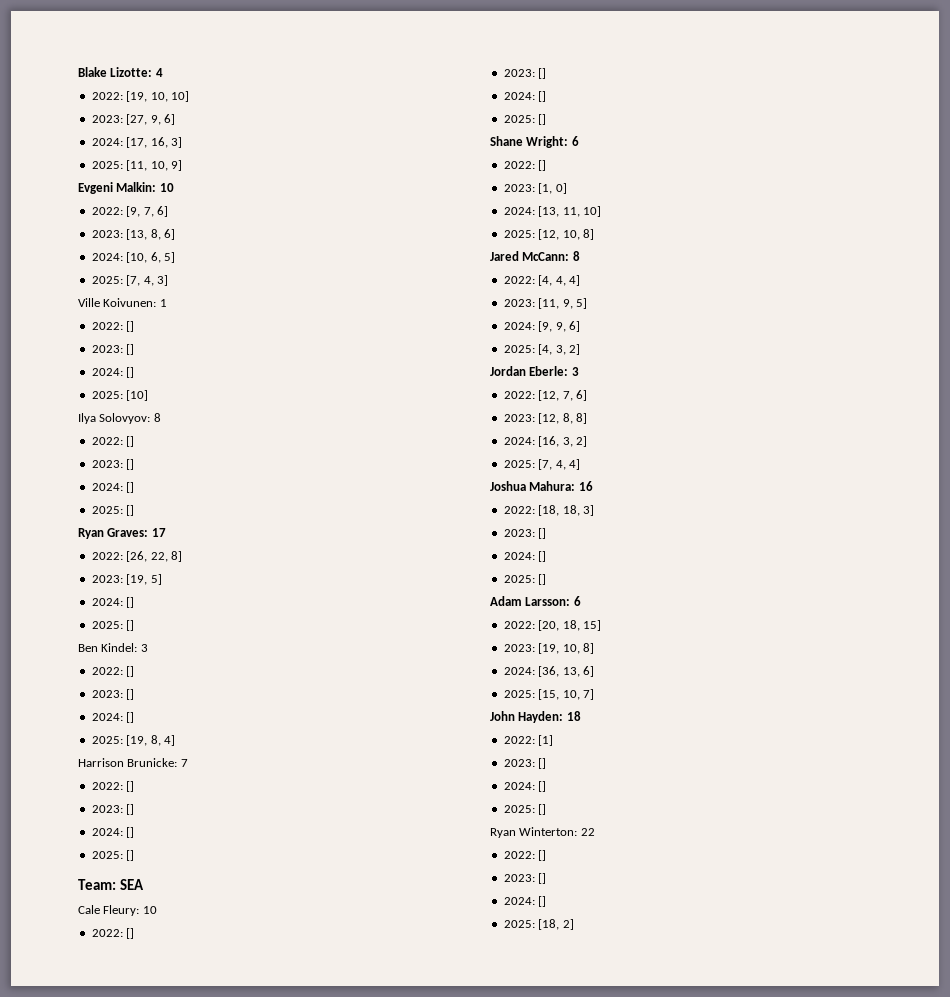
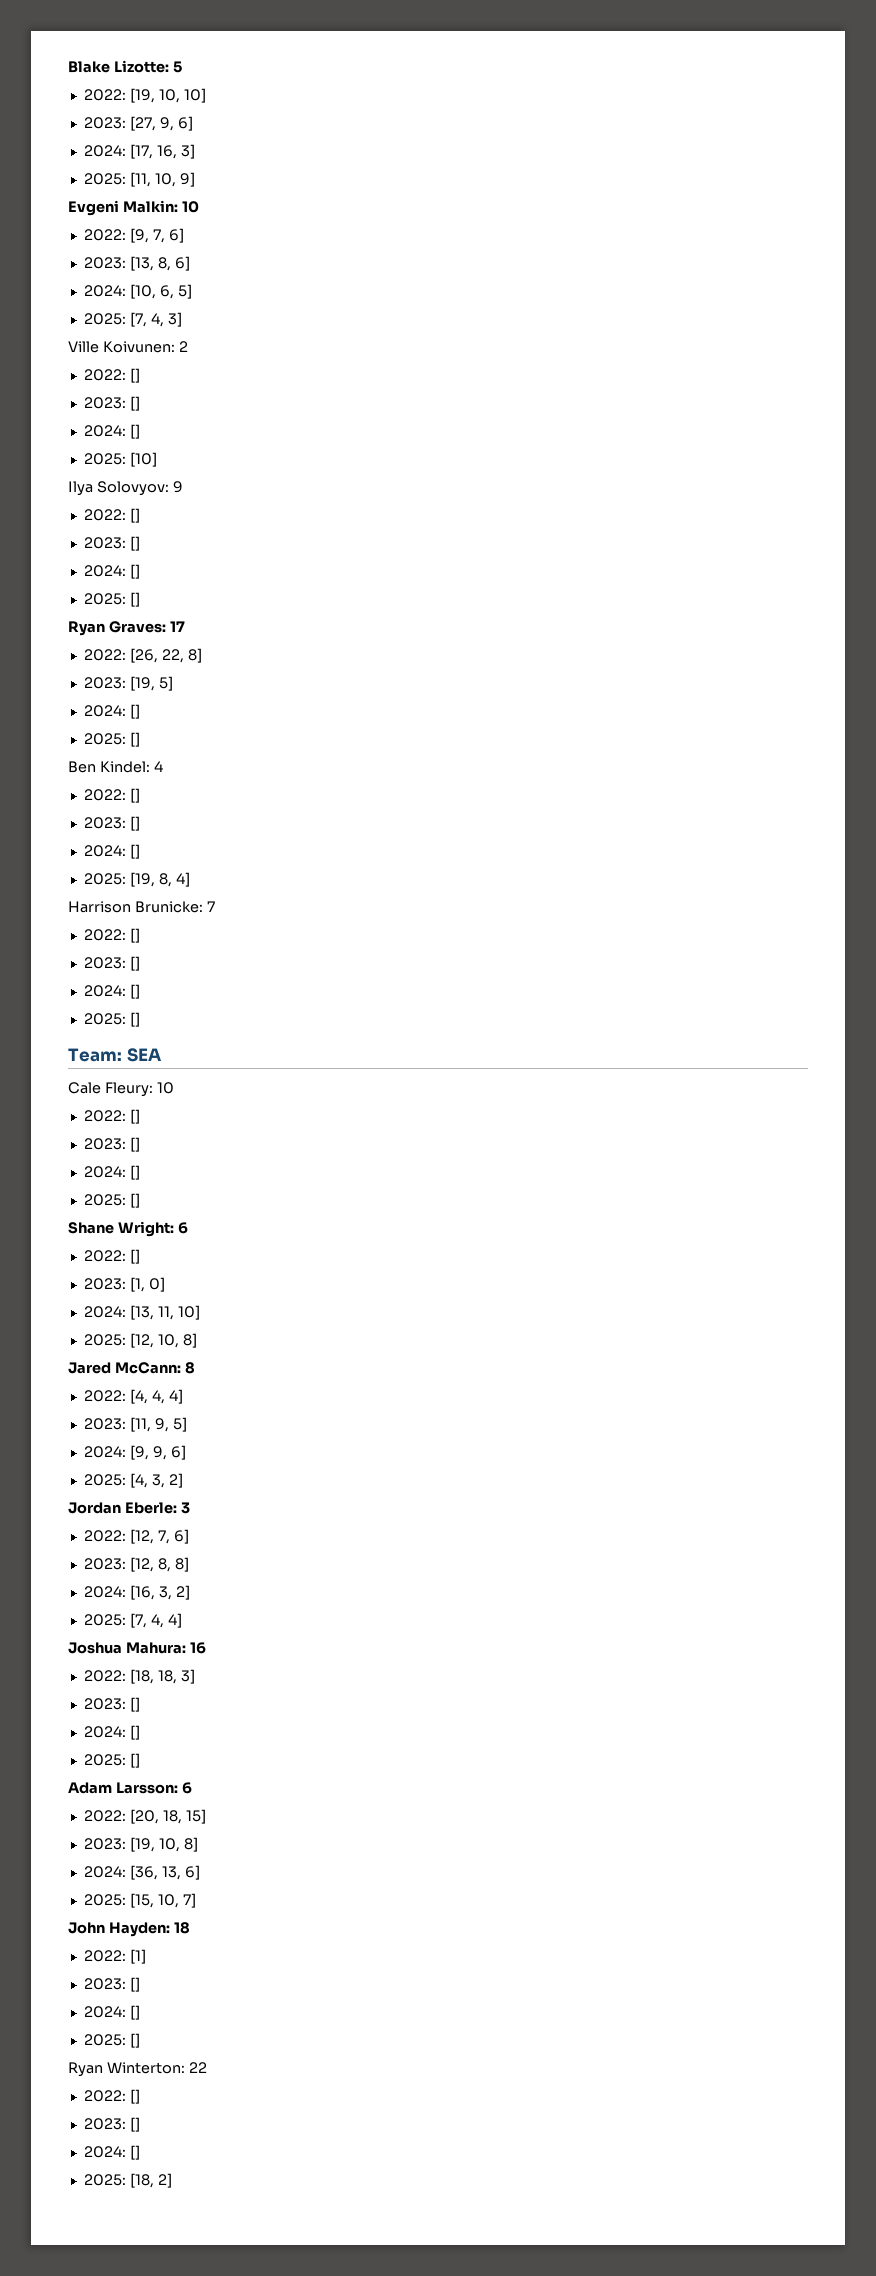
[155,68,163,77] 4 -> [172,61,182,73] 5
[159,299,167,307] 1 -> [178,341,188,352] 2
[153,413,161,422] 8 -> [172,481,183,493] 9
[140,644,148,652] 3 -> [153,761,163,772] 4

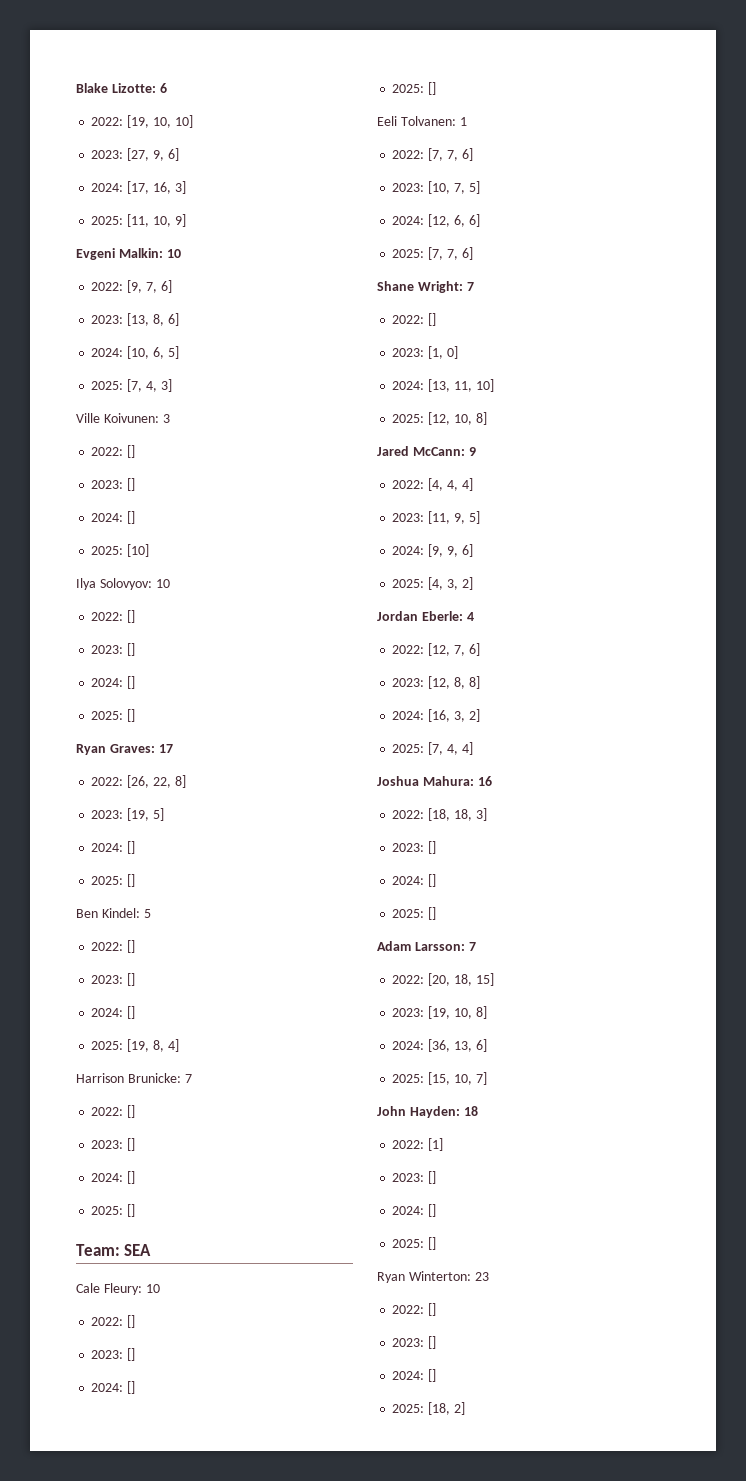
[172,61,182,73] 5 -> [159,83,167,93] 6
[178,341,188,352] 2 -> [162,414,170,423] 3
[172,481,183,493] 9 -> [155,579,170,588] 10
[153,761,163,772] 4 -> [143,909,151,918] 5
(140, 1200) none -> [377,116,467,126] [392,148,473,161] [392,181,480,194] [392,214,480,227] [392,247,473,260] // Eeli Tolvanen: 1 // 2022: [7, 7, 6] // 2023: [10, 7, 5] // 2024: [12, 6, 6] // 2025: [7, 7, 6]
[177,1222,188,1234] 6 -> [466,282,474,291] 7
[184,1362,195,1374] 8 -> [468,447,476,456] 9
[180,1502,190,1514] 3 -> [466,612,474,621] 4
[181,1782,192,1794] 6 -> [468,942,476,951] 7
[188,2062,207,2073] 22 -> [474,1272,489,1281] 23

